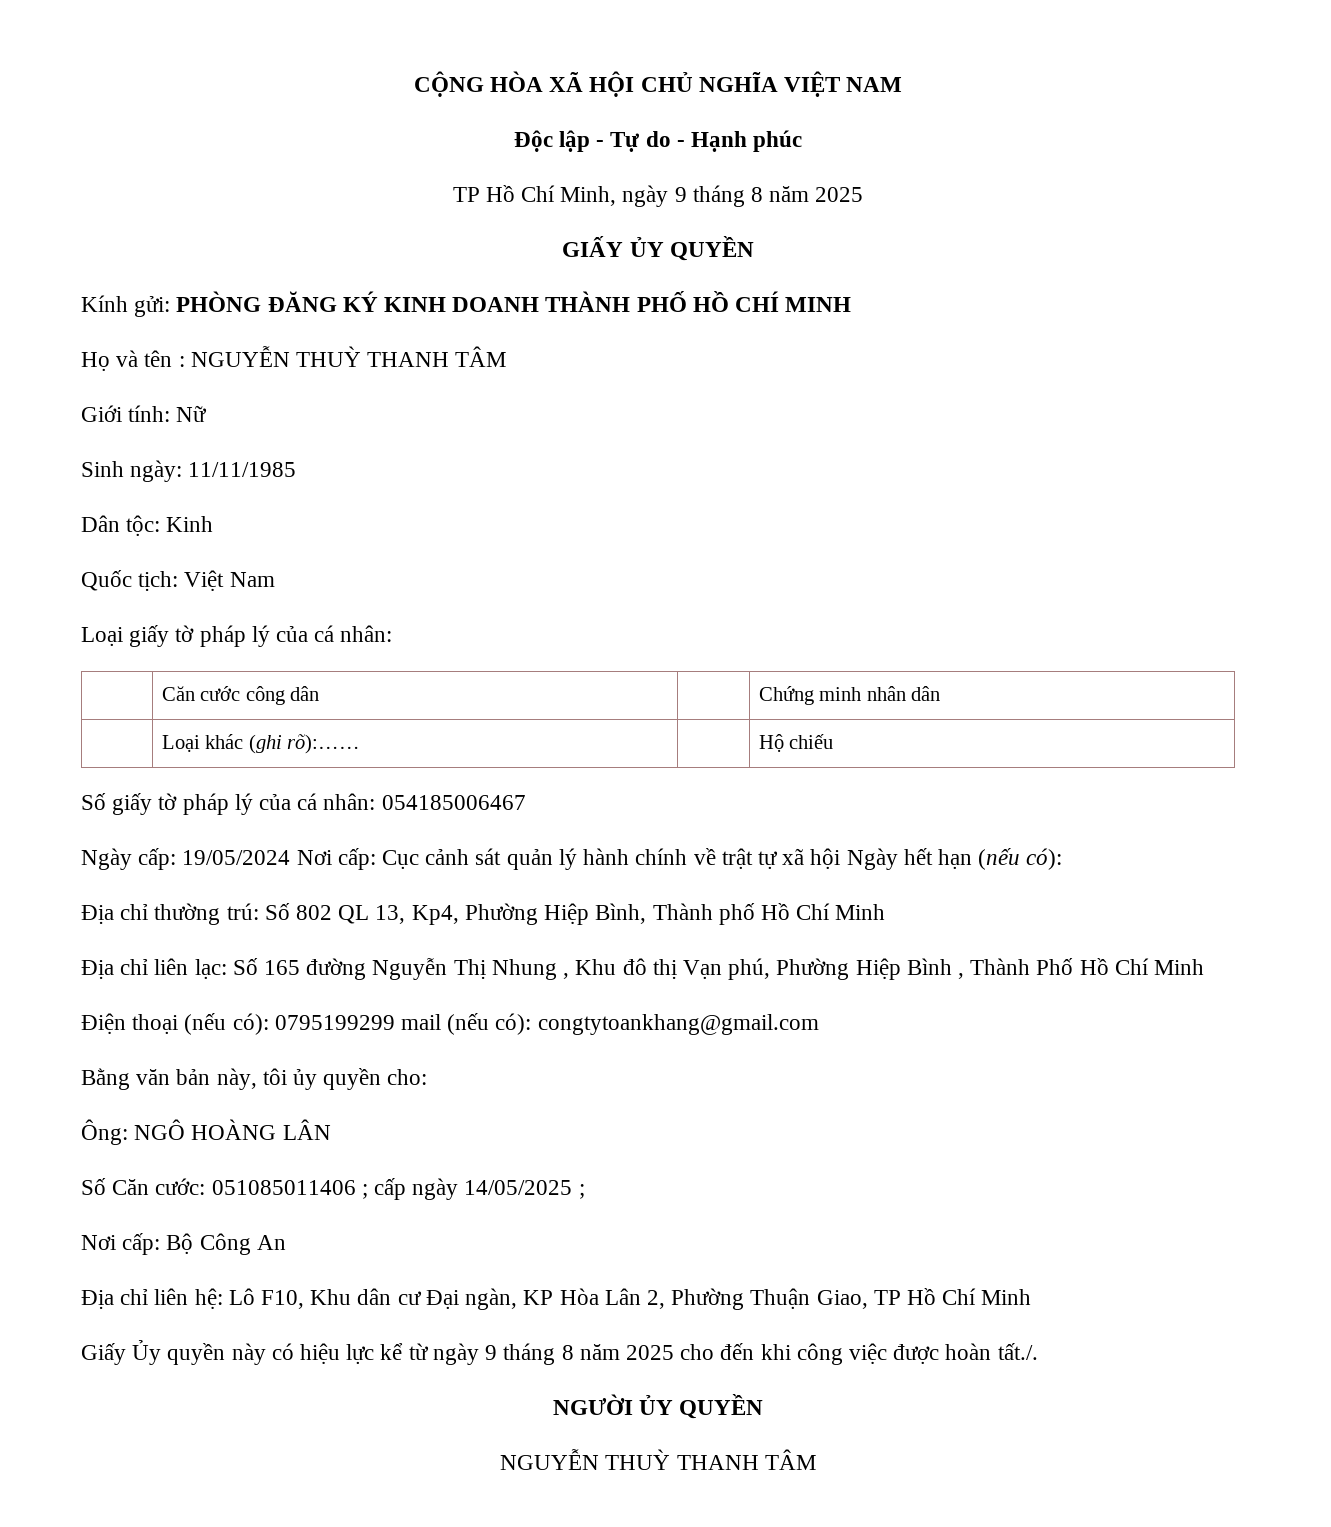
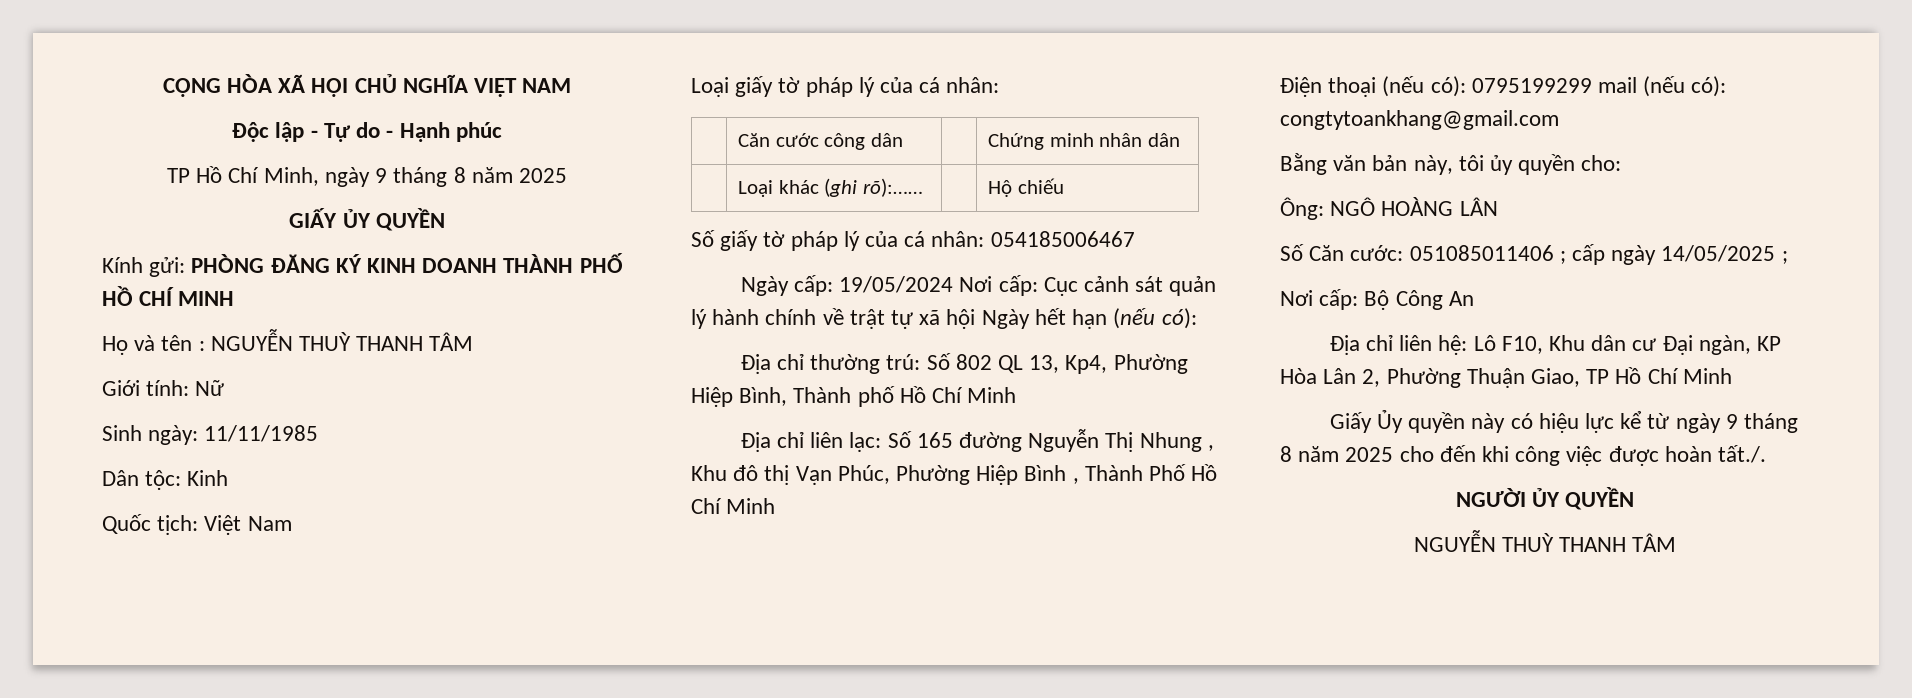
[728,958,771,980] phú, -> [837,465,890,484] Phúc,

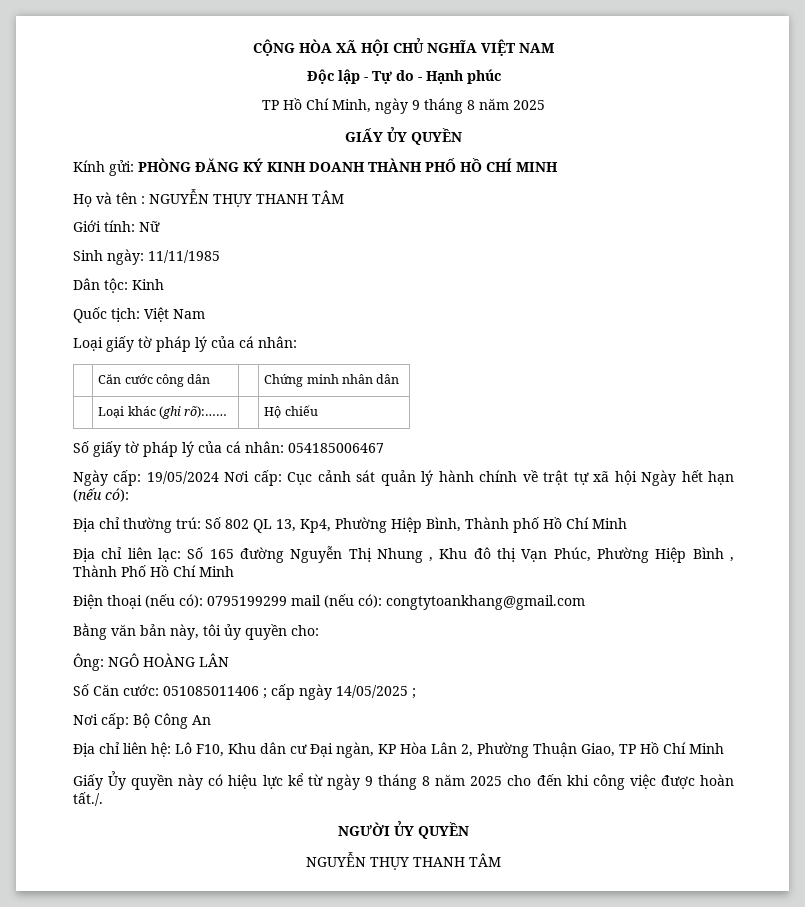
[299,332,352,351] THUỲ -> [213,194,252,207] THỤY
[1501,533,1554,552] THUỲ -> [370,857,409,870] THỤY

